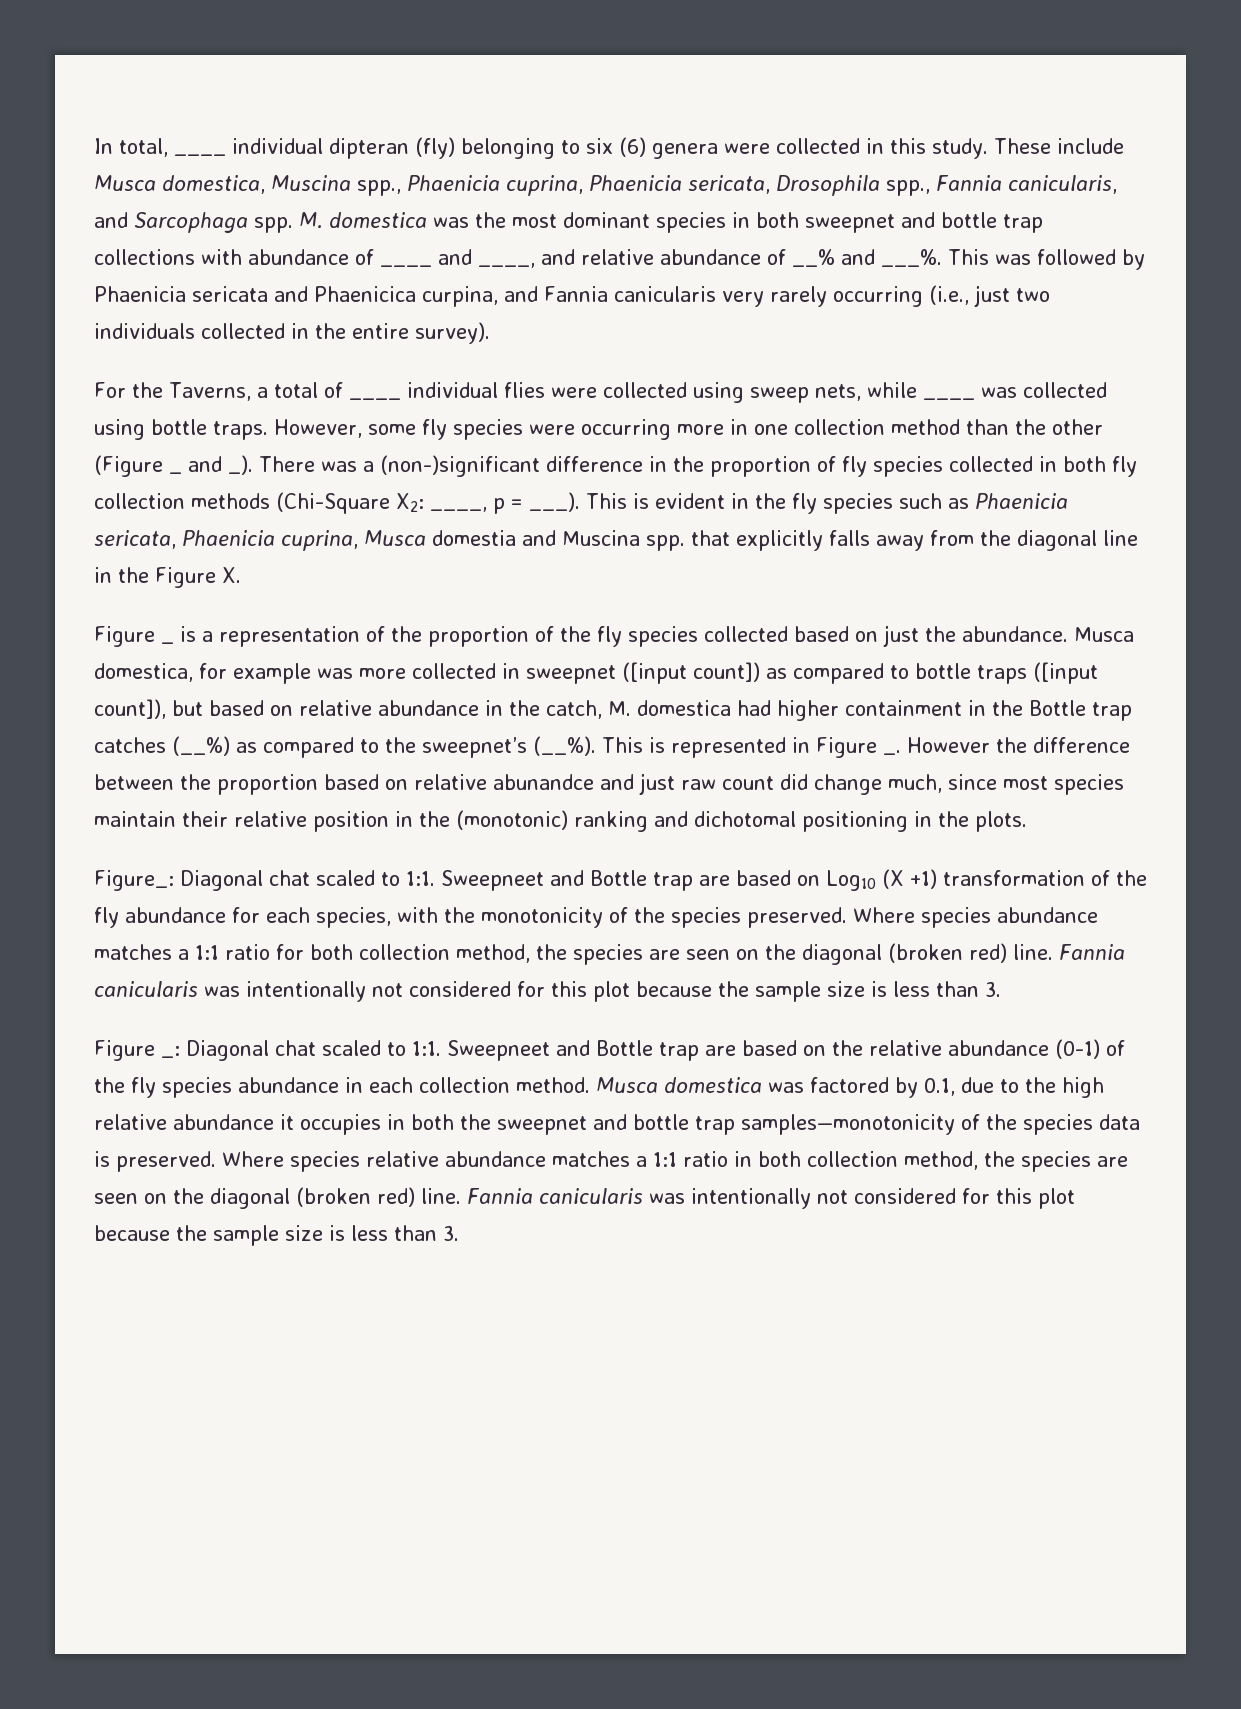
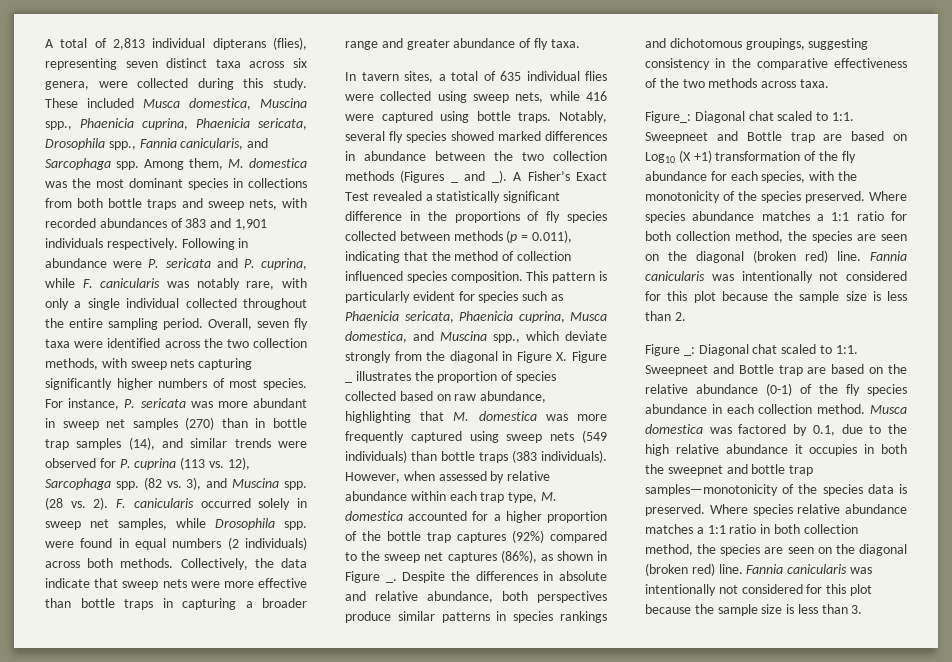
[94,138,226,157] [232,137,884,159] In total, ____ individual dipteran (fly) belonging to six (6) genera were collected in -> [45,37,307,50] [45,58,307,70] [45,78,234,90] A total of 2,813 individual dipterans (flies), representing seven distinct taxa across six genera, were collected during
[1056,138,1124,154] include -> [87,98,134,108] included
(293, 225) none -> [144,158,223,170] Among them,
[756,212,1043,233] [94,249,374,265] [380,265,432,267] [438,249,1145,270] [94,285,1050,307] [94,322,490,344] [94,382,251,401] both sweepnet and bottle trap collections with abundance of ____ and ____, and relative abundance of __% and ___%. This was followed by Phaenicia sericata and Phaenicica curpina, and Fannia canicularis very rarely occurring (i.e., just two individuals collected in the entire survey). // For the Taverns, -> [248,178,307,188] [45,198,307,210] [45,218,267,230] [45,238,249,250] [45,258,307,270] [45,278,307,290] [45,298,307,310] [45,318,308,330] [45,338,307,348] [45,358,253,370] [45,378,307,390] [45,398,307,410] [45,417,308,430] [45,437,307,450] [45,457,250,470] [45,477,307,490] [45,497,307,510] [45,518,307,530] [45,537,307,550] [45,558,307,570] [45,578,307,590] [45,598,307,610] [345,38,580,50] [345,71,433,83] collections from both bottle traps and sweep nets, with recorded abundances of 383 and 1,901 individuals respectively. Following in abundance were P. sericata and P. cuprina, while F. canicularis was notably rare, with only a single individual collected throughout the entire sampling period. Overall, seven fly taxa were identified across the two collection methods, with sweep nets capturing significantly higher numbers of most species. For instance, P. sericata was more abundant in sweep net samples (270) than in bottle trap samples (14), and similar trends were observed for P. cuprina (113 vs. 12), Sarcophaga spp. (82 vs. 3), and Muscina spp. (28 vs. 2). F. canicularis occurred solely in sweep net samples, while Drosophila spp. were found in equal numbers (2 individuals) across both methods. Collectively, the data indicate that sweep nets were more effective than bottle traps in capturing a broader range and greater abundance of fly taxa. // In tavern sites,
[348,398,401,400] ____ -> [500,71,521,81] 635
[922,398,975,400] [980,382,1107,398] [94,419,1103,440] [94,455,182,477] [188,455,540,477] ____ was collected using bottle traps. However, some fly species were occurring more in one collection method than the other (Figure _ and _). There was a (non-)significant -> [586,91,607,101] [345,111,607,123] [345,131,607,143] [345,151,607,161] [345,170,458,183] [464,170,607,183] [345,191,561,203] 416 were captured using bottle traps. Notably, several fly species showed marked differences in abundance between the two collection methods (Figures _ and _). A Fisher’s Exact Test revealed a statistically significant
[710,456,811,477] proportion -> [454,211,520,223] proportions
[1039,456,1137,477] [94,492,817,514] in both fly collection methods (Chi-Square X2: ____, p = ___). This is evident in the fly -> [399,230,572,243] [345,251,571,263] [345,271,607,283] [345,291,475,303] between methods (p = 0.011), indicating that the method of collection influenced species composition. This pattern is particularly evident for
[432,530,1138,551] [94,567,149,583] domestia and Muscina spp. that explicitly falls away from the diagonal line in the -> [345,331,607,343] [345,351,513,363] domestica, and Muscina spp., which deviate strongly from the diagonal in
(241, 575) // -> (568, 356) none
[180,626,622,647] is a representation of the proportion of the fly -> [355,371,514,383] illustrates the proportion of
[883,625,1134,647] [94,662,1098,684] [94,699,1132,721] [94,736,1130,758] [94,773,1124,795] [94,810,1027,832] just the abundance. Musca domestica, for example was more collected in sweepnet ([input count]) as compared to bottle traps ([input count]), but based on relative abundance in the catch, M. domestica had higher containment in the Bottle trap catches (__%) as compared to the sweepnet’s (__%). This is represented in Figure _. However the difference between the proportion based on relative abunandce and just raw count did change much, since most species maintain their relative position in the (monotonic) ranking and dichotomal positioning in the plots. -> [454,391,547,403] [345,411,607,423] [345,430,607,443] [345,450,607,463] [345,471,551,483] [345,491,557,503] [345,511,607,523] [345,530,607,543] [345,550,607,563] [345,571,607,583] [345,591,607,603] [345,611,607,623] [645,38,869,50] [645,58,907,70] [645,78,829,88] raw abundance, highlighting that M. domestica was more frequently captured using sweep nets (549 individuals) than bottle traps (383 individuals). However, when assessed by relative abundance within each trap type, M. domestica accounted for a higher proportion of the bottle trap captures (92%) compared to the sweep net captures (86%), as shown in Figure _. Despite the differences in absolute and relative abundance, both perspectives produce similar patterns in species rankings and dichotomous groupings, suggesting consistency in the comparative effectiveness of the two methods across taxa.
[985,982,1001,997] 3. -> [674,312,686,321] 2.

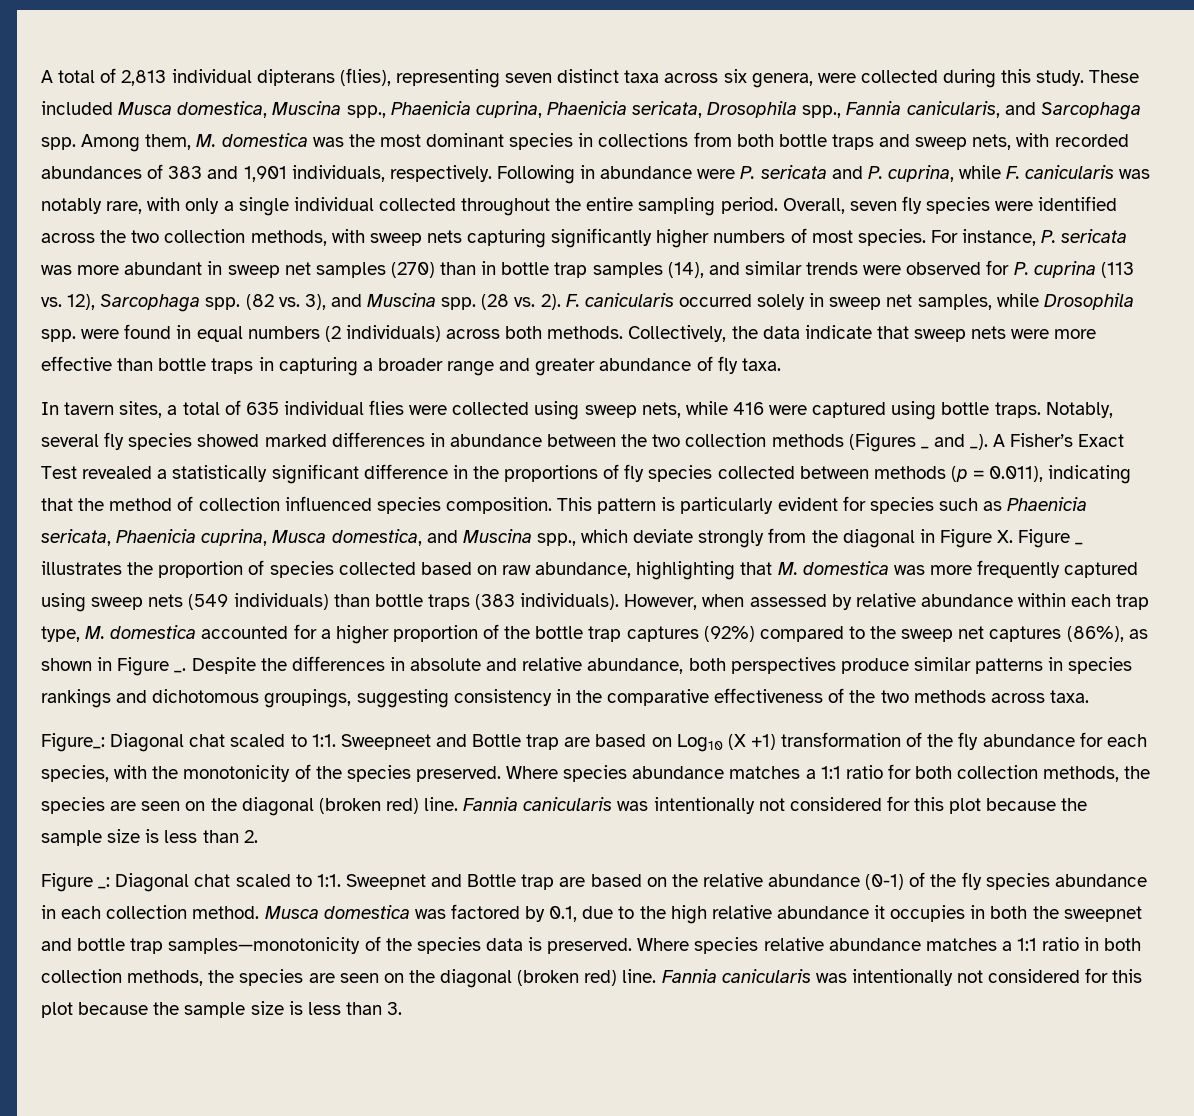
[45,238,103,248] individuals -> [291,165,385,182] individuals,
[45,339,70,348] taxa -> [926,197,991,214] species
[735,231,783,243] method, -> [1043,766,1120,782] methods,
[645,365,708,376] Sweepneet -> [345,874,426,890] Sweepnet
[645,544,693,556] method, -> [127,970,204,986] methods,

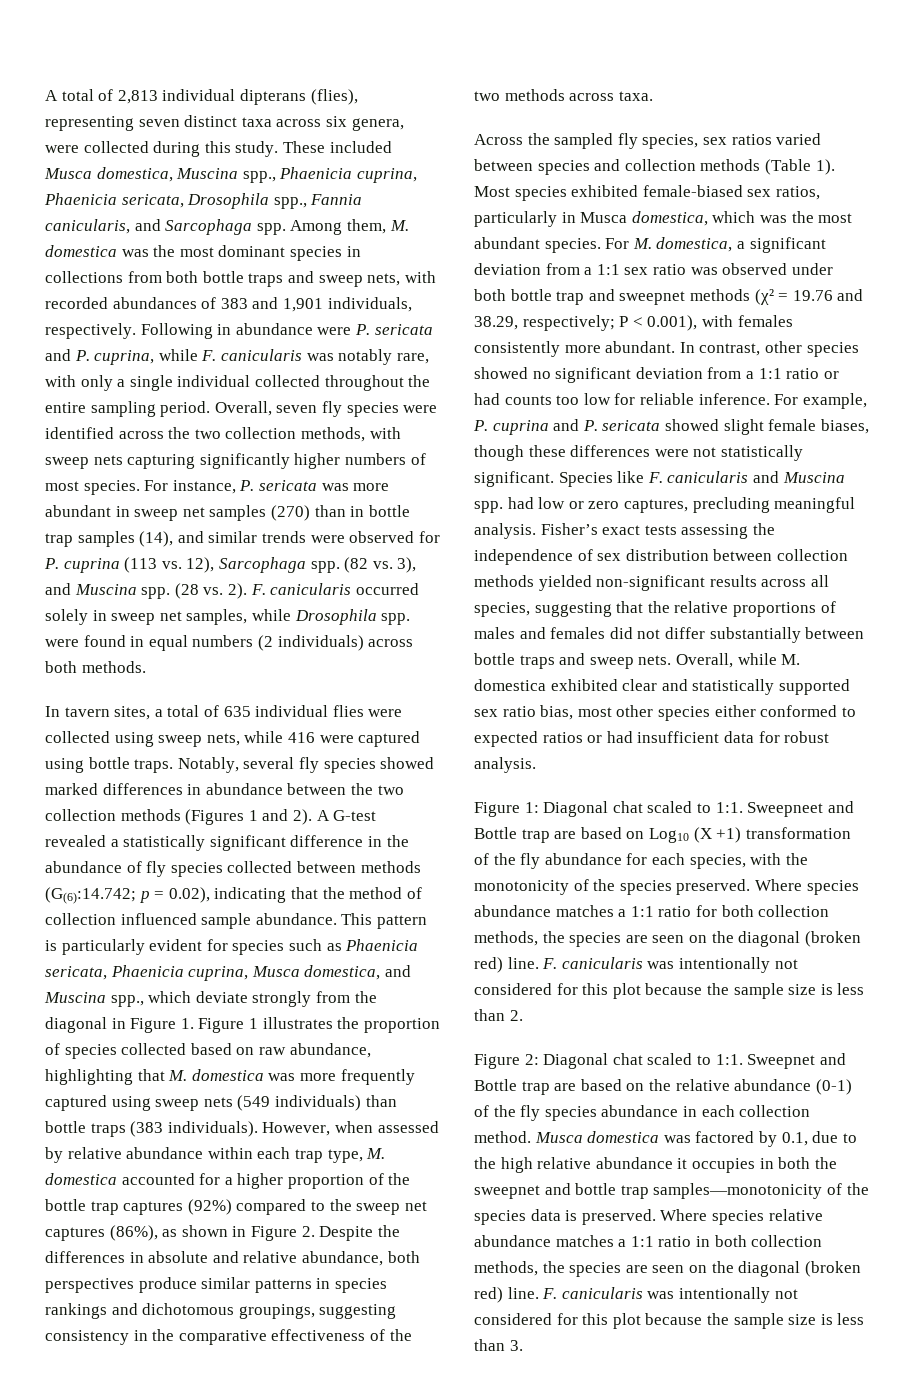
[628,325,1097,342] [41,356,781,376] Collectively, the data indicate that sweep nets were more effective than bottle traps in capturing a broader range and greater abundance of fly taxa. -> (146, 667) none
[920,433,1125,450] [41,466,77,479] _ and _). A Fisher’s Exact Test -> [248,809,377,825] 1 and 2). A G-test
[504,465,599,482] proportions -> [45,861,122,873] abundance
[950,466,1044,482] (p = 0.011), -> [45,887,210,904] (G(6):14.742; p = 0.02),
[376,497,552,514] species composition. -> [201,913,337,929] sample abundance.
[997,529,1084,548] X. Figure _ -> [180,1018,258,1033] 1. Figure 1
[174,668,187,673] _. -> [301,1226,315,1237] 2.
[41,733,105,752] Figure_: -> [474,133,822,149] [474,159,835,175] [474,185,820,201] [474,211,853,227] [474,237,826,253] [474,263,833,275] [474,289,864,305] [474,315,793,331] [474,341,859,357] [474,367,839,383] [474,393,867,409] [473,419,869,435] [474,445,803,461] [474,471,845,487] [474,497,856,513] [474,523,775,539] [474,549,848,565] [474,575,829,591] [474,601,836,617] [474,627,865,643] [474,653,801,669] [474,679,850,695] [474,705,856,721] [474,731,830,747] [474,757,536,773] [474,802,539,817] Across the sampled fly species, sex ratios varied between species and collection methods (Table 1). Most species exhibited female-biased sex ratios, particularly in Musca domestica, which was the most abundant species. For M. domestica, a significant deviation from a 1:1 sex ratio was observed under both bottle trap and sweepnet methods (χ² = 19.76 and 38.29, respectively; P < 0.001), with females consistently more abundant. In contrast, other species showed no significant deviation from a 1:1 ratio or had counts too low for reliable inference. For example, P. cuprina and P. sericata showed slight female biases, though these differences were not statistically significant. Species like F. canicularis and Muscina spp. had low or zero captures, precluding meaningful analysis. Fisher’s exact tests assessing the independence of sex distribution between collection methods yielded non-significant results across all species, suggesting that the relative proportions of males and females did not differ substantially between bottle traps and sweep nets. Overall, while M. domestica exhibited clear and statistically supported sex ratio bias, most other species either conformed to expected ratios or had insufficient data for robust analysis. // Figure 1:
[463,797,519,811] Fannia -> [542,958,558,969] F.
[98,877,111,889] _: -> [524,1054,539,1065] 2:
[661,969,717,983] Fannia -> [542,1288,558,1299] F.

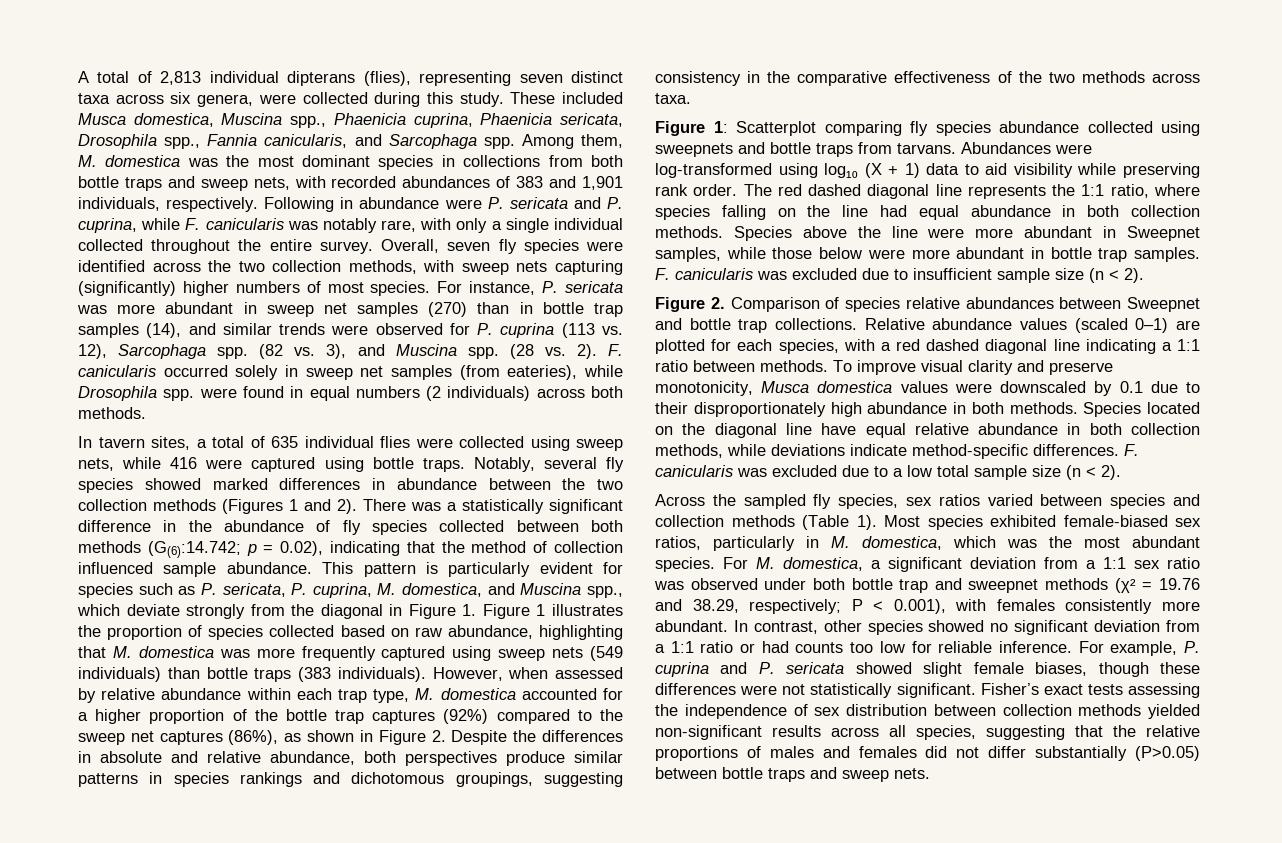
[90,401,211,417] sampling period. -> [319,241,373,254] survey.
[199,453,290,469] significantly -> [78,281,176,296] (significantly)
[186,609,248,625] samples, -> [391,365,578,380] samples (from eateries),
[316,810,377,821] [45,835,106,847] A G-test revealed -> [363,499,441,511] There was
(356, 867) none -> [591,520,623,532] both
[345,939,419,951] [45,965,300,981] Phaenicia sericata, Phaenicia cuprina, Musca -> [200,583,397,598] P. sericata, P. cuprina, M.
(653, 96) none -> [655,121,1200,136] [655,142,1092,157] [655,163,1200,178] [655,184,1200,199] [655,205,1200,220] [655,226,1200,241] [655,247,1200,262] [655,268,1144,283] [655,297,1200,312] [655,318,1200,333] [655,339,1200,354] [655,360,1113,375] [655,381,1200,396] [655,402,1200,417] [655,423,1200,438] [655,444,1139,459] [655,465,1121,480] // Figure 1: Scatterplot comparing fly species abundance collected using sweepnets and bottle traps from tarvans. Abundances were log-transformed using log₁₀ (X + 1) data to aid visibility while preserving rank order. The red dashed diagonal line represents the 1:1 ratio, where species falling on the line had equal abundance in both collection methods. Species above the line were more abundant in Sweepnet samples, while those below were more abundant in bottle trap samples. F. canicularis was excluded due to insufficient sample size (n < 2). // Figure 2. Comparison of species relative abundances between Sweepnet and bottle trap collections. Relative abundance values (scaled 0–1) are plotted for each species, with a red dashed diagonal line indicating a 1:1 ratio between methods. To improve visual clarity and preserve monotonicity, Musca domestica values were downscaled by 0.1 due to their disproportionately high abundance in both methods. Species located on the diagonal line have equal relative abundance in both collection methods, while deviations indicate method-specific differences. F. canicularis was excluded due to a low total sample size (n < 2).
[580,212,628,223] Musca -> [831,536,850,548] M.
[558,471,845,487] [474,497,856,513] [474,523,536,539] Species like F. canicularis and Muscina spp. had low or zero captures, precluding meaningful analysis. -> (976, 690) none
(801, 635) none -> [1135,746,1200,761] (P>0.05)
[675,653,801,668] [474,679,850,695] [474,705,856,721] [474,731,830,747] [474,757,536,773] [474,801,854,817] [474,827,851,843] [474,853,808,869] [474,879,859,895] [474,905,830,917] [474,931,861,947] [474,957,798,973] [474,983,865,999] [474,1009,523,1021] [474,1053,846,1069] [474,1079,852,1095] [474,1105,811,1121] [474,1131,857,1147] [474,1157,837,1173] [474,1183,869,1199] [474,1209,823,1225] [474,1235,823,1247] [474,1261,861,1277] [474,1287,798,1303] [474,1313,865,1329] [474,1339,523,1351] Overall, while M. domestica exhibited clear and statistically supported sex ratio bias, most other species either conformed to expected ratios or had insufficient data for robust analysis. // Figure 1: Diagonal chat scaled to 1:1. Sweepneet and Bottle trap are based on Log10 (X +1) transformation of the fly abundance for each species, with the monotonicity of the species preserved. Where species abundance matches a 1:1 ratio for both collection methods, the species are seen on the diagonal (broken red) line. F. canicularis was intentionally not considered for this plot because the sample size is less than 2. // Figure 2: Diagonal chat scaled to 1:1. Sweepnet and Bottle trap are based on the relative abundance (0-1) of the fly species abundance in each collection method. Musca domestica was factored by 0.1, due to the high relative abundance it occupies in both the sweepnet and bottle trap samples—monotonicity of the species data is preserved. Where species relative abundance matches a 1:1 ratio in both collection methods, the species are seen on the diagonal (broken red) line. F. canicularis was intentionally not considered for this plot because the sample size is less than 3. -> (930, 773) none

